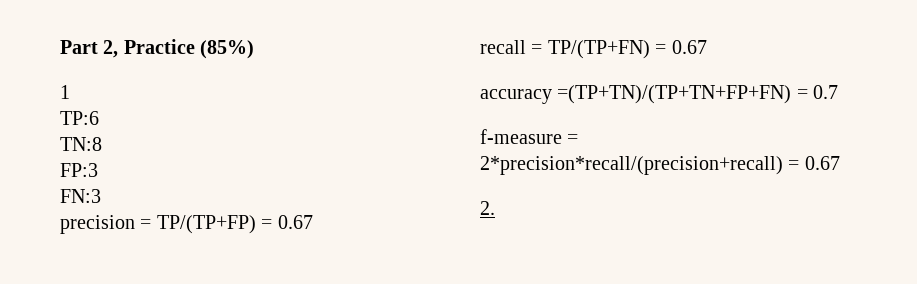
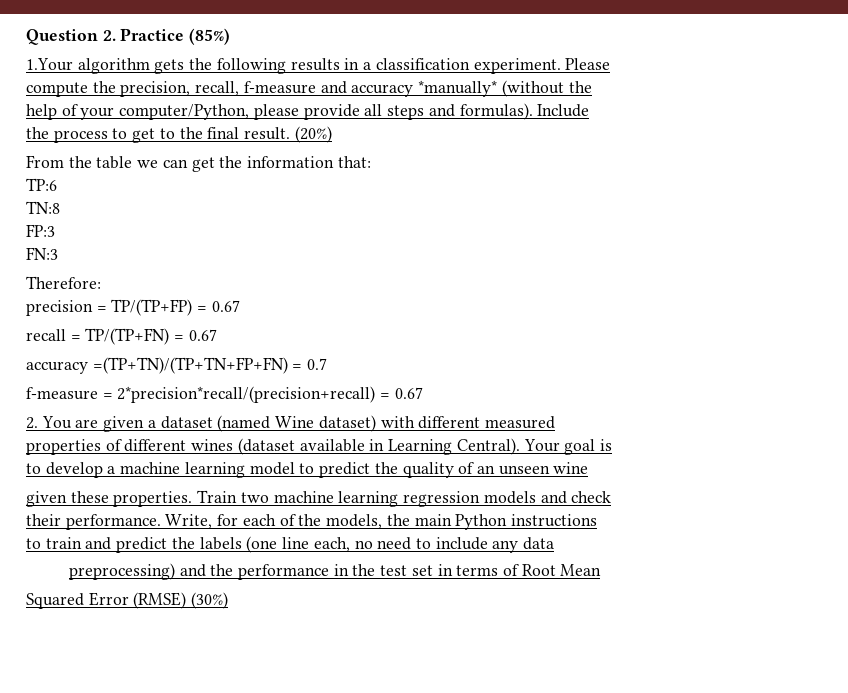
[60,40,119,58] Part 2, -> [26,29,116,45] Question 2.
[60,85,70,99] 1 -> [26,58,611,74] [26,80,592,97] [26,103,590,120] [26,126,332,143] [26,155,371,172] 1.Your algorithm gets the following results in a classification experiment. Please // compute the precision, recall, f-measure and accuracy *manually* (without the // help of your computer/Python, please provide all steps and formulas). Include // the process to get to the final result. (20%) // From the table we can get the information that:
(101, 196) none -> [26,276,101,289] // Therefore:
(495, 208) none -> [41,415,555,432] [26,438,612,455] [26,462,589,478] [26,490,612,507] [26,514,597,530] [26,536,555,553] [68,563,602,580] [26,592,229,609] You are given a dataset (named Wine dataset) with different measured // properties of different wines (dataset available in Learning Central). Your goal is // to develop a machine learning model to predict the quality of an unseen wine // given these properties. Train two machine learning regression models and check // their performance. Write, for each of the models, the main Python instructions // to train and predict the labels (one line each, no need to include any data // preprocessing) and the performance in the test set in terms of Root Mean // Squared Error (RMSE) (30%)

